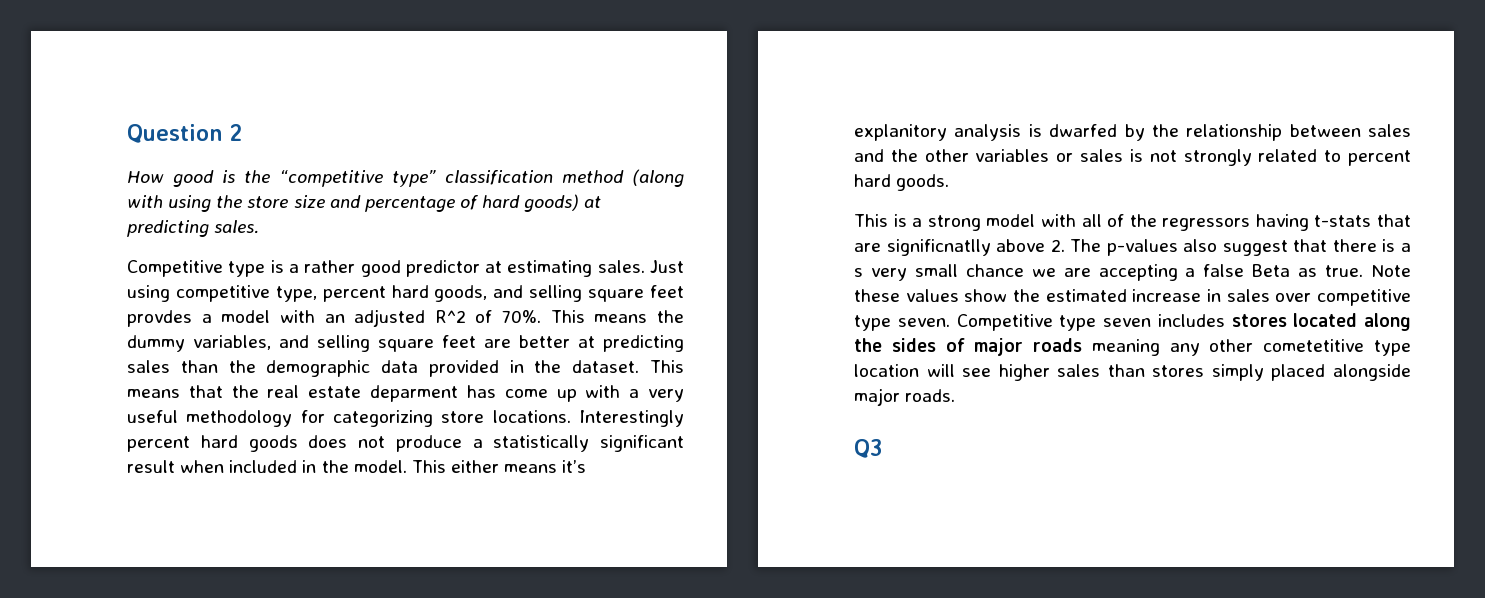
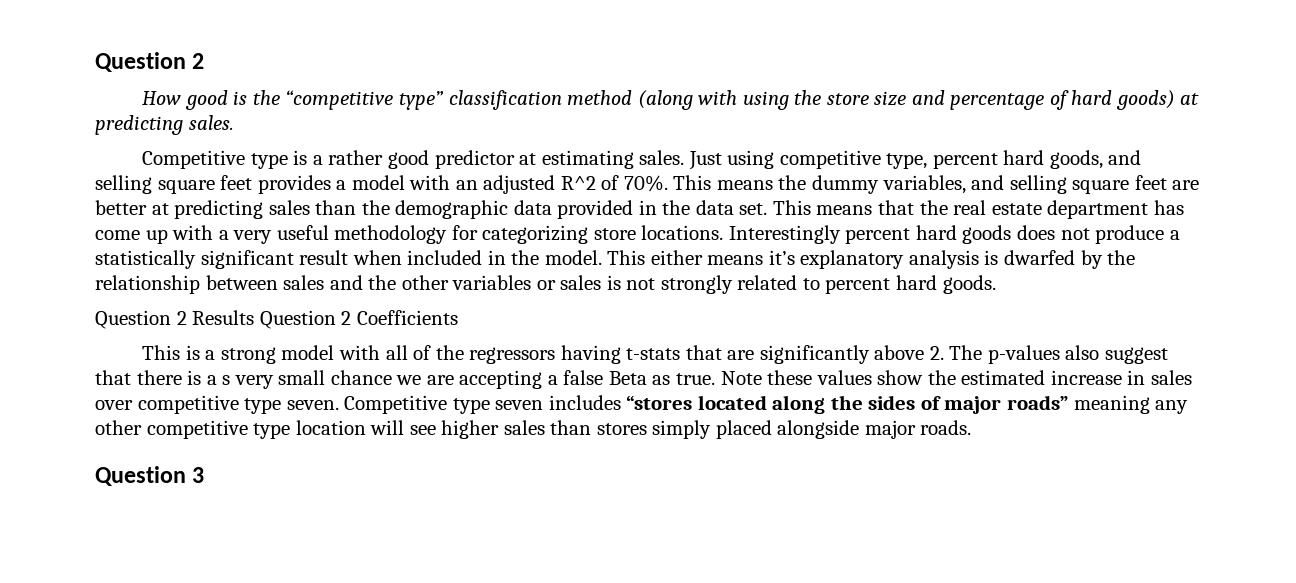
[127,310,192,327] provdes -> [257,175,331,194] provides
[572,360,640,373] dataset. -> [695,200,768,215] data set.
[370,385,459,402] deparment -> [1047,200,1149,219] department
[854,124,947,141] explanitory -> [800,250,905,269] explanatory
(950, 182) none -> [95,310,458,329] // Question 2 Results Question 2 Coefficients
[886,239,991,256] significnatlly -> [759,345,870,364] significantly
[1231,314,1287,327] stores -> [626,395,693,410] “stores
[1033,338,1083,352] roads -> [1007,395,1069,410] roads”
[1263,339,1365,352] cometetitive -> [146,420,248,439] competitive
[854,439,882,458] Q3 -> [95,466,205,486] Question 3

